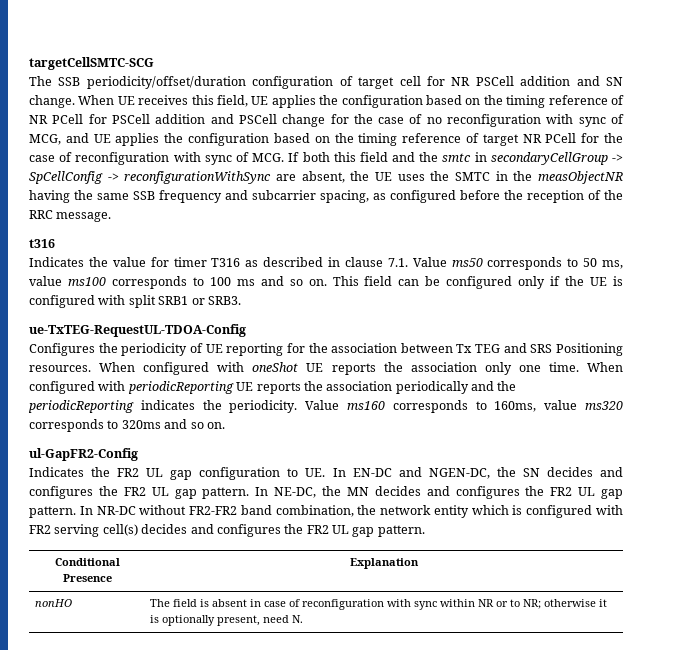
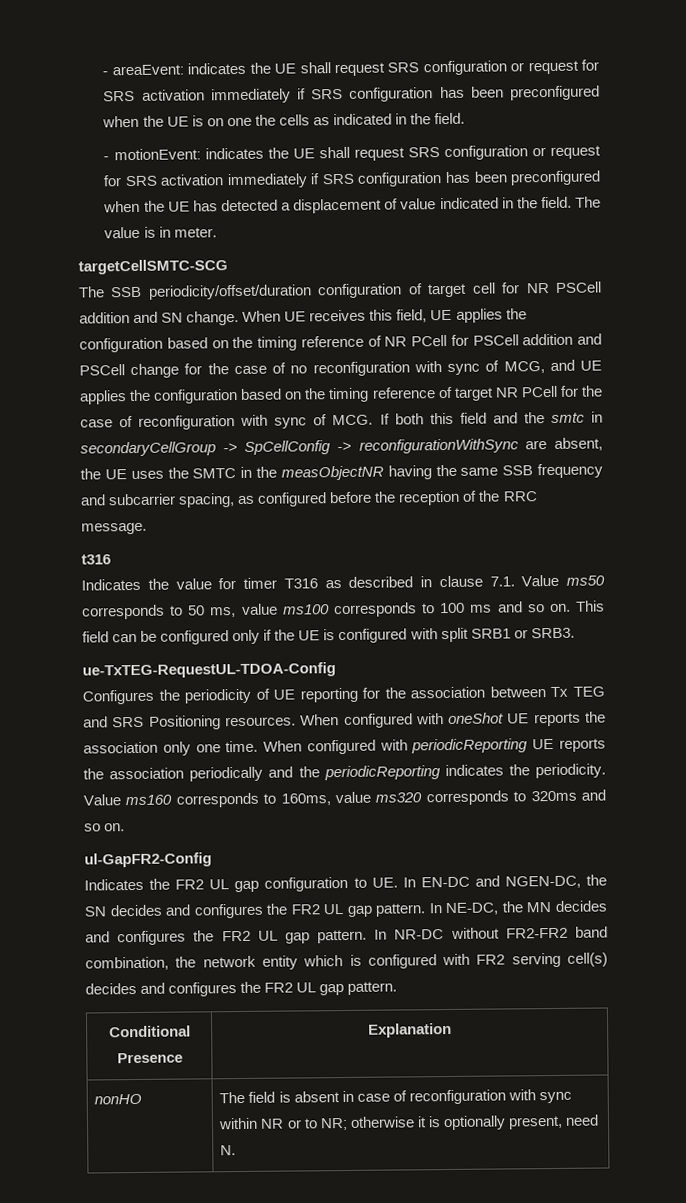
(29, 63) none -> [102,59,599,77] [103,85,600,104] [102,112,466,128] [103,145,601,161] [103,170,601,189] [103,196,602,214] [104,226,217,239] - areaEvent: indicates the UE shall request SRS configuration or request for SRS activation immediately if SRS configuration has been preconfigured when the UE is on one the cells as indicated in the field. // - motionEvent: indicates the UE shall request SRS configuration or request for SRS activation immediately if SRS configuration has been preconfigured when the UE has detected a displacement of value indicated in the field. The value is in meter. //

